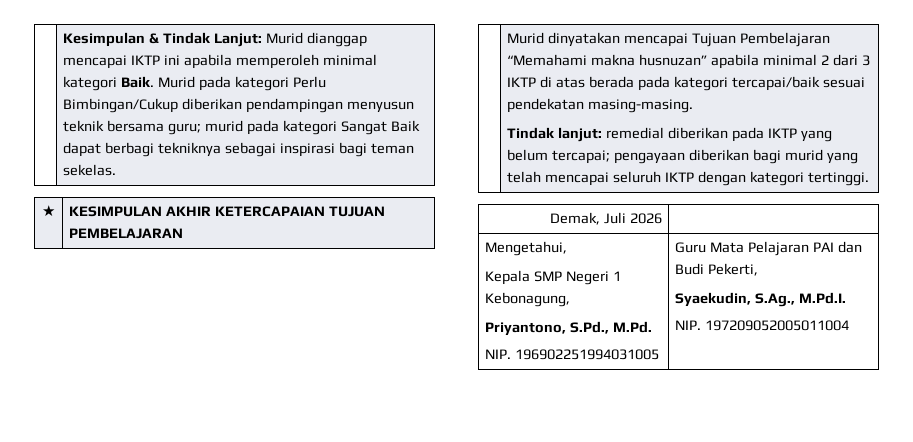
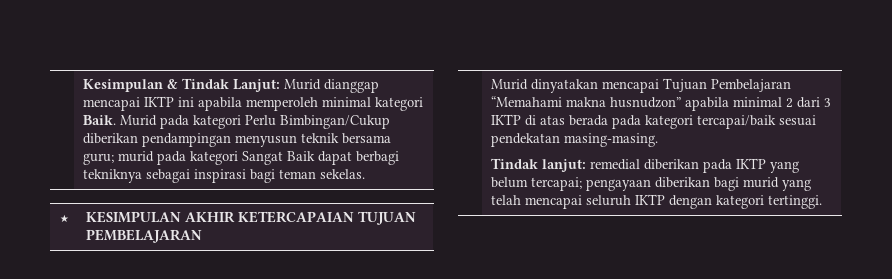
[638,54,707,66] husnuzan” -> [609,97,681,108] husnudzon”
[550,212,662,225] [485,241,568,256] [485,270,621,285] [485,292,571,307] [485,321,652,336] [485,349,660,360] [675,241,862,256] [675,263,759,276] [675,292,846,307] [675,320,850,331] // Demak, Juli 2026 | // Mengetahui, // Kepala SMP Negeri 1 Kebonagung, // Priyantono, S.Pd., M.Pd. // NIP. 196902251994031005 | Guru Mata Pelajaran PAI dan Budi Pekerti, // Syaekudin, S.Ag., M.Pd.I. // NIP. 197209052005011004 -> (822, 202) none

